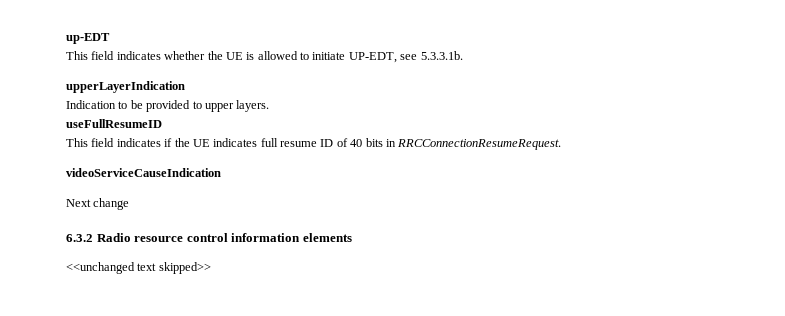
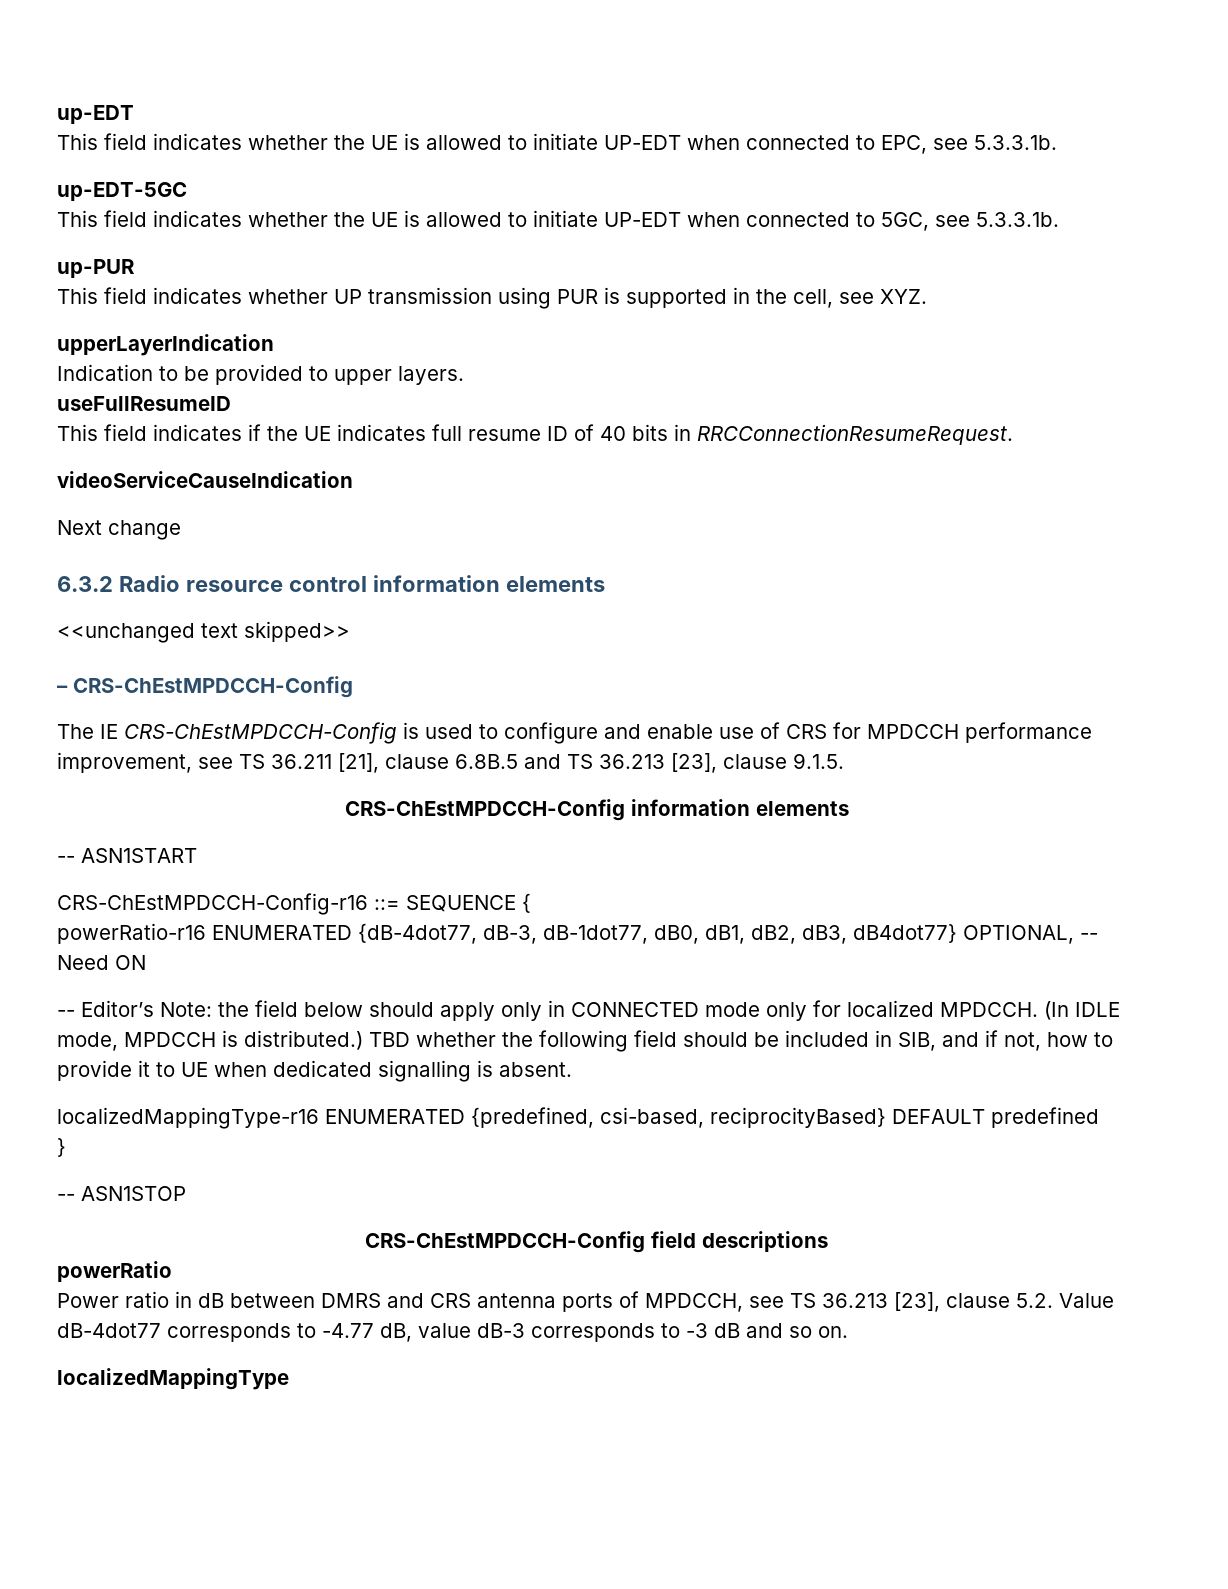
[348,51,463,63] UP-EDT, see 5.3.3.1b. -> [604,135,1057,154] [57,182,187,201] [57,210,1059,231] [57,259,135,278] [57,287,927,309] UP-EDT when connected to EPC, see 5.3.3.1b. // up-EDT-5GC // This field indicates whether the UE is allowed to initiate UP-EDT when connected to 5GC, see 5.3.3.1b. // up-PUR // This field indicates whether UP transmission using PUR is supported in the cell, see XYZ.
(211, 268) none -> [57,676,353,698] [57,722,1092,744] [57,752,844,773] [344,799,849,821] [57,848,197,863] [57,893,531,915] [57,923,1098,944] [57,955,146,970] [57,1000,1120,1021] [57,1030,1113,1052] [57,1060,572,1082] [57,1107,1099,1129] [57,1138,66,1157] [57,1186,186,1201] [365,1231,828,1253] [57,1261,172,1282] [57,1291,1114,1312] [57,1323,848,1342] [57,1368,289,1390] // – CRS-ChEstMPDCCH-Config // The IE CRS-ChEstMPDCCH-Config is used to configure and enable use of CRS for MPDCCH performance improvement, see TS 36.211 [21], clause 6.8B.5 and TS 36.213 [23], clause 9.1.5. // CRS-ChEstMPDCCH-Config information elements // -- ASN1START // CRS-ChEstMPDCCH-Config-r16 ::= SEQUENCE { // powerRatio-r16 ENUMERATED {dB-4dot77, dB-3, dB-1dot77, dB0, dB1, dB2, dB3, dB4dot77} OPTIONAL, -- Need ON // -- Editor’s Note: the field below should apply only in CONNECTED mode only for localized MPDCCH. (In IDLE mode, MPDCCH is distributed.) TBD whether the following field should be included in SIB, and if not, how to provide it to UE when dedicated signalling is absent. // localizedMappingType-r16 ENUMERATED {predefined, csi-based, reciprocityBased} DEFAULT predefined // } // -- ASN1STOP // CRS-ChEstMPDCCH-Config field descriptions // powerRatio // Power ratio in dB between DMRS and CRS antenna ports of MPDCCH, see TS 36.213 [23], clause 5.2. Value dB-4dot77 corresponds to -4.77 dB, value dB-3 corresponds to -3 dB and so on. // localizedMappingType

